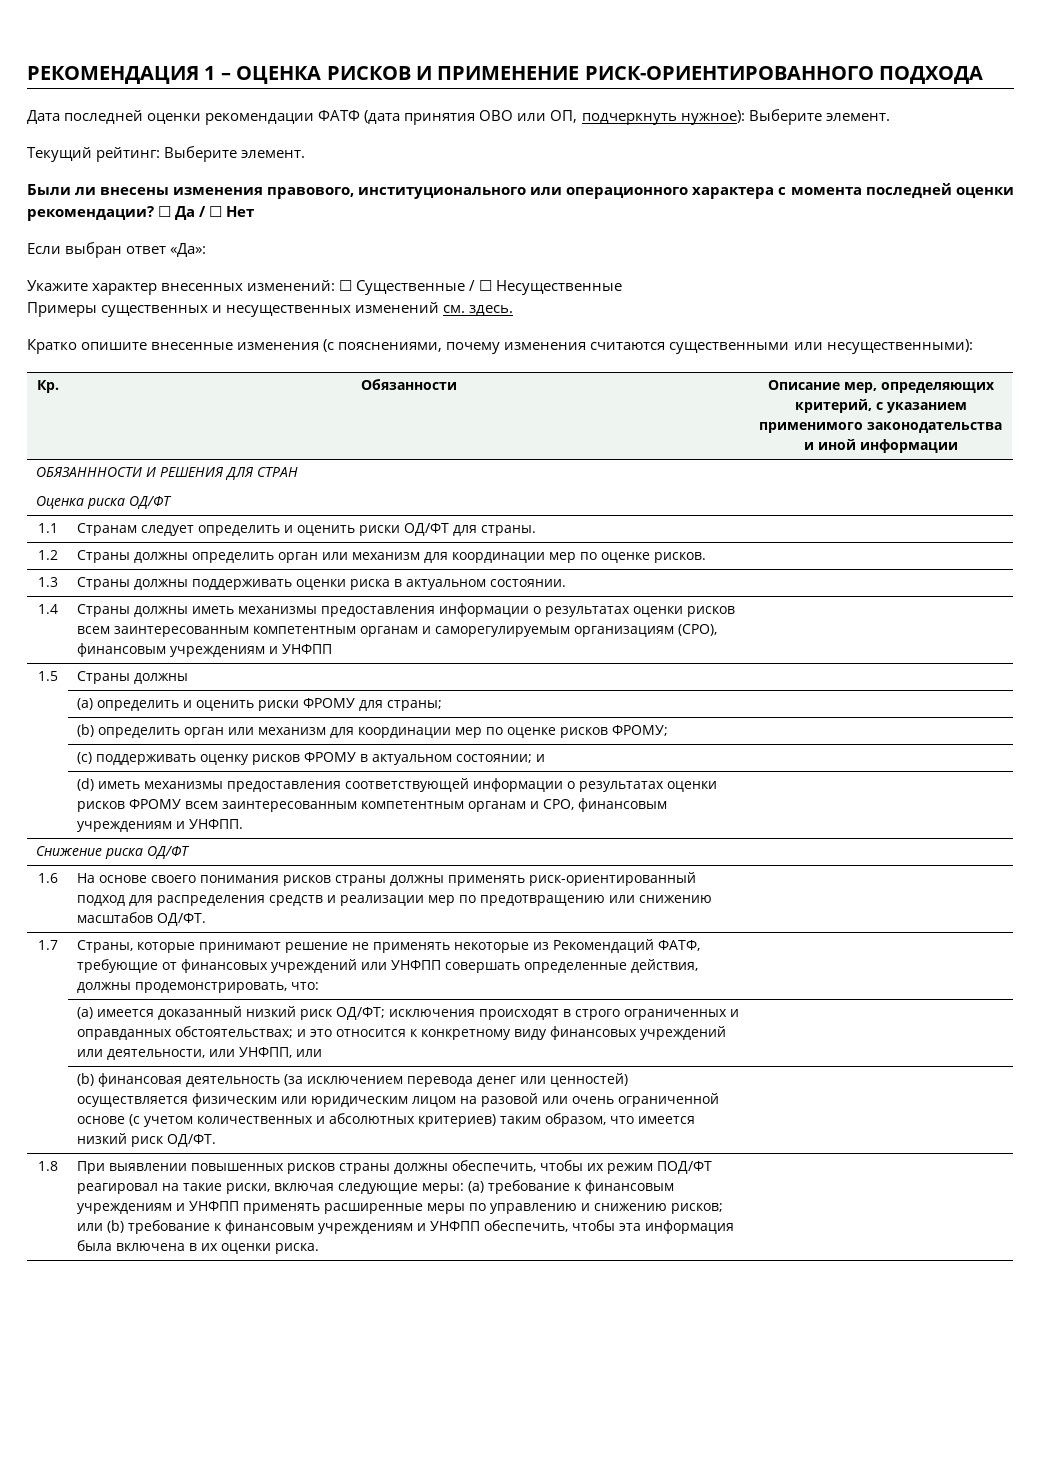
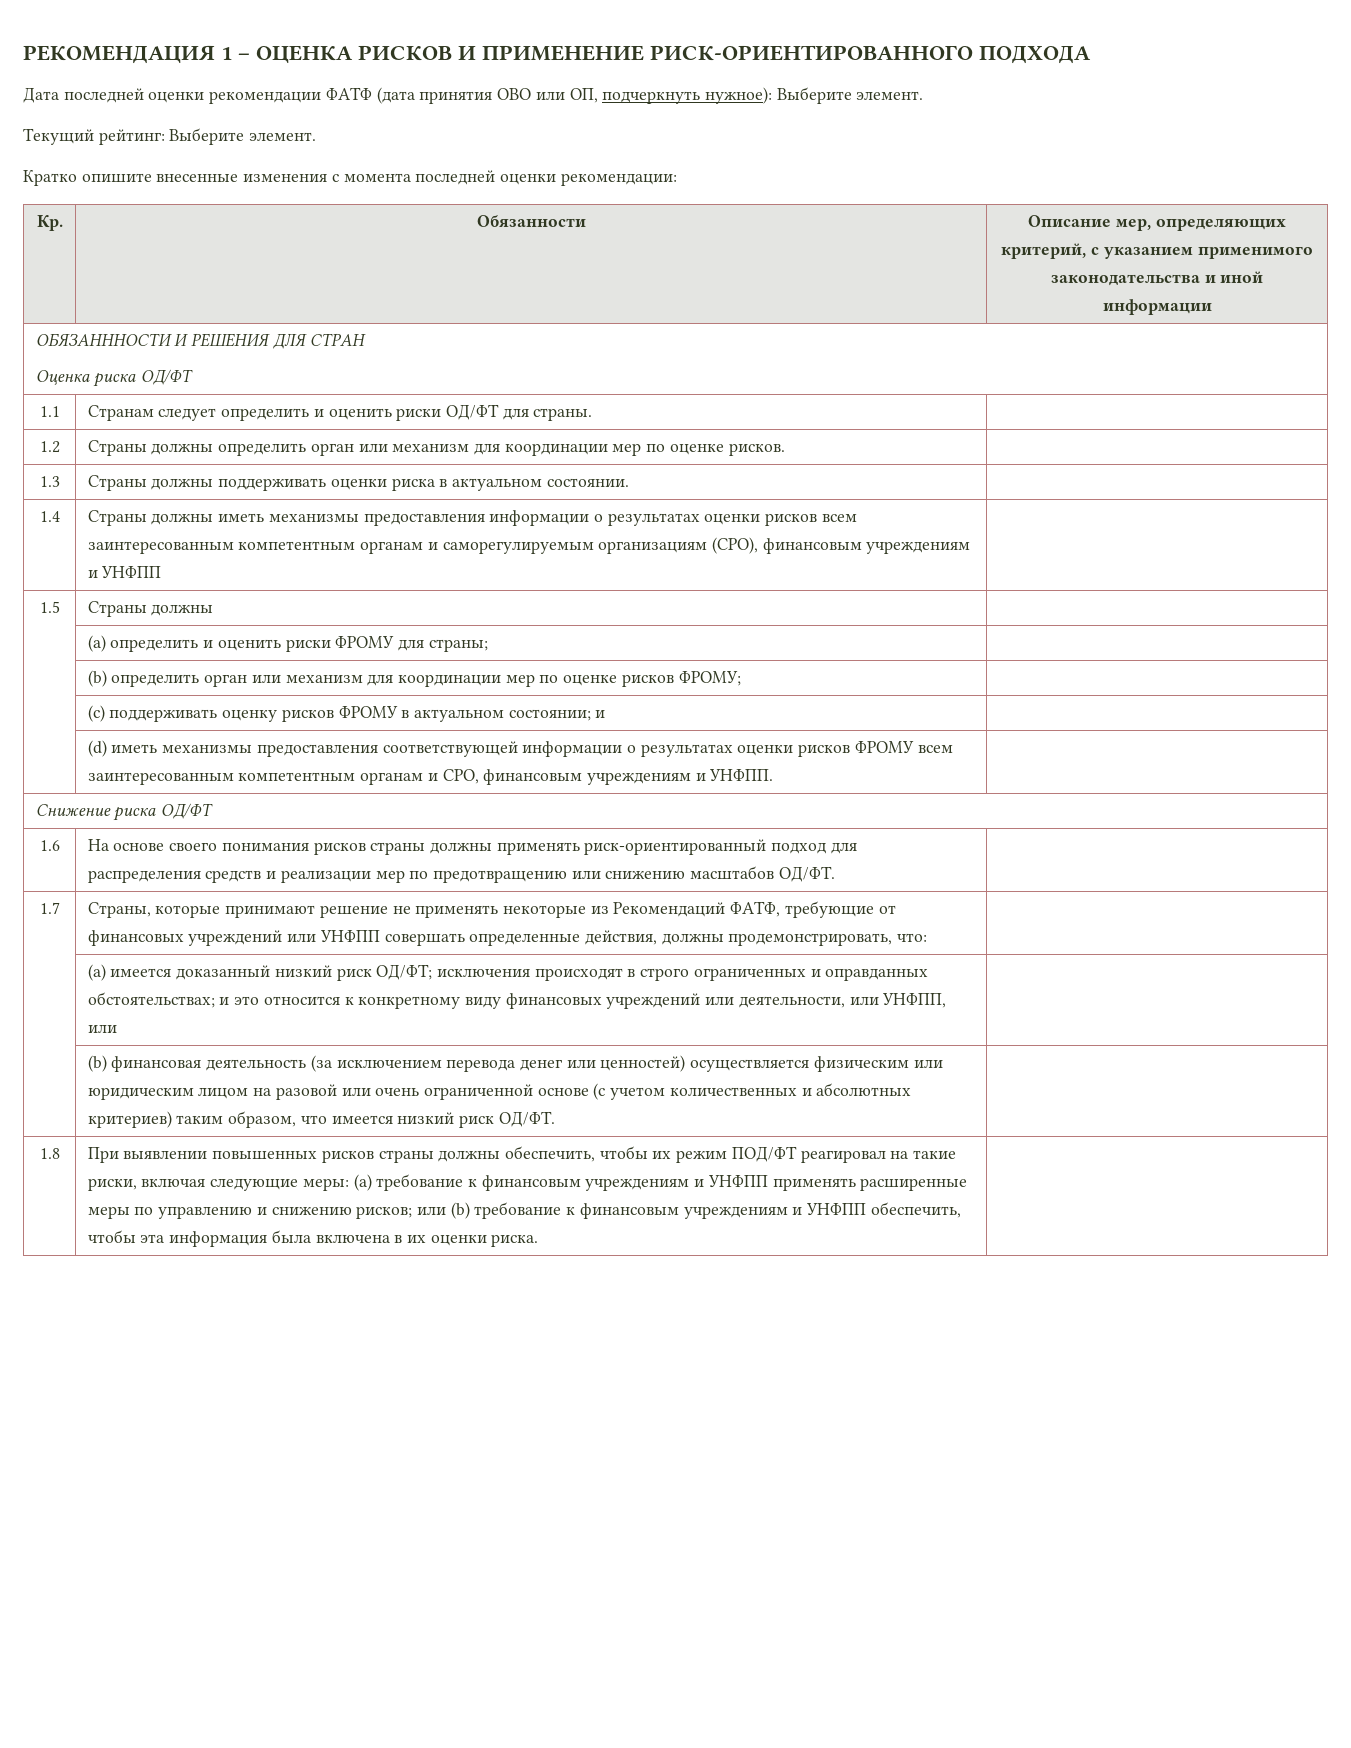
[27,183,1014,199] [27,206,255,221] [27,242,207,258] [27,280,623,295] [27,302,514,317] [27,339,973,354] Были ли внесены изменения правового, институционального или операционного характера с момента последней оценки рекомендации? ☐ Да / ☐ Нет // Если выбран ответ «Да»: // Укажите характер внесенных изменений: ☐ Существенные / ☐ Несущественные // Примеры существенных и несущественных изменений см. здесь. // Кратко опишите внесенные изменения (с пояснениями, почему изменения считаются существенными или несущественными): -> [23,170,677,186] Кратко опишите внесенные изменения с момента последней оценки рекомендации:

